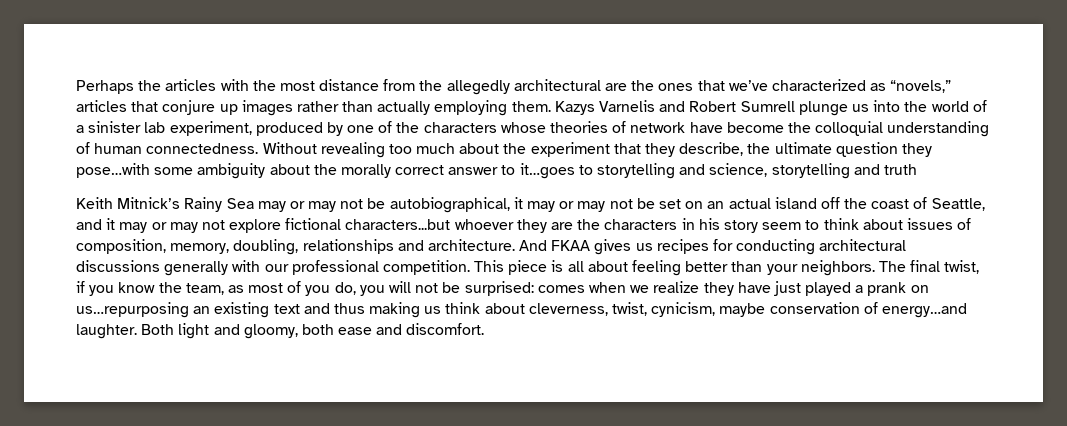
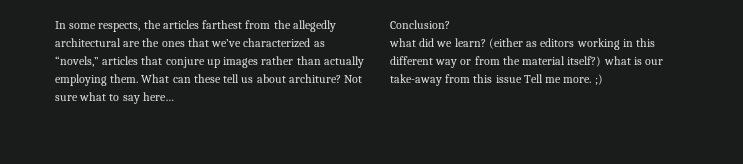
[76,79,380,94] Perhaps the articles with the most distance -> [55,20,243,32] In some respects, the articles farthest
[554,100,987,116] [76,121,990,137] [76,142,932,158] [76,163,917,179] [76,197,985,213] [76,218,972,233] [76,239,907,255] [76,260,980,276] [76,281,929,296] [76,302,967,318] [76,323,485,339] Kazys Varnelis and Robert Sumrell plunge us into the world of a sinister lab experiment, produced by one of the characters whose theories of network have become the colloquial understanding of human connectedness. Without revealing too much about the experiment that they describe, the ultimate question they pose…with some ambiguity about the morally correct answer to it…goes to storytelling and science, storytelling and truth // Keith Mitnick’s Rainy Sea may or may not be autobiographical, it may or may not be set on an actual island off the coast of Seattle, and it may or may not explore fictional characters...but whoever they are the characters in his story seem to think about issues of composition, memory, doubling, relationships and architecture. And FKAA gives us recipes for conducting architectural discussions generally with our professional competition. This piece is all about feeling better than your neighbors. The final twist, if you know the team, as most of you do, you will not be surprised: comes when we realize they have just played a prank on us…repurposing an existing text and thus making us think about cleverness, twist, cynicism, maybe conservation of energy…and laughter. Both light and gloomy, both ease and discomfort. -> [141,74,363,83] [55,92,174,104] [390,20,450,29] [389,38,656,50] [390,56,664,68] [390,74,603,86] What can these tell us about architure? Not sure what to say here… // Conclusion? // what did we learn? (either as editors working in this different way or from the material itself?) what is our take-away from this issue Tell me more. ;)

